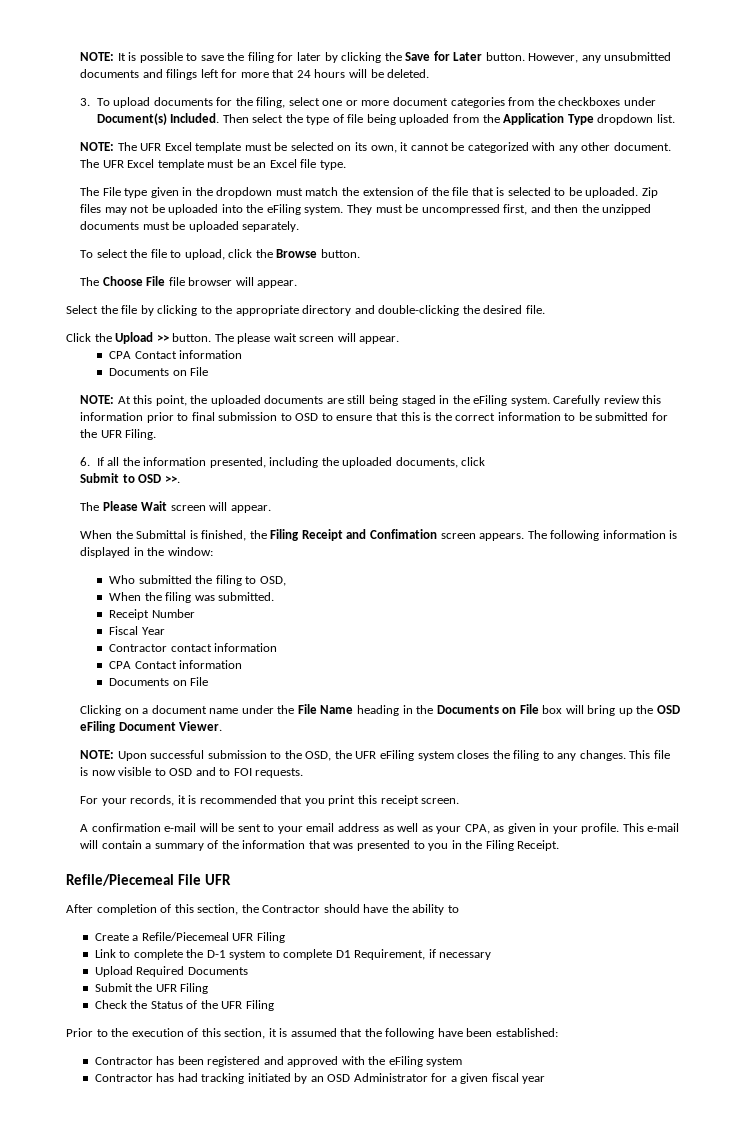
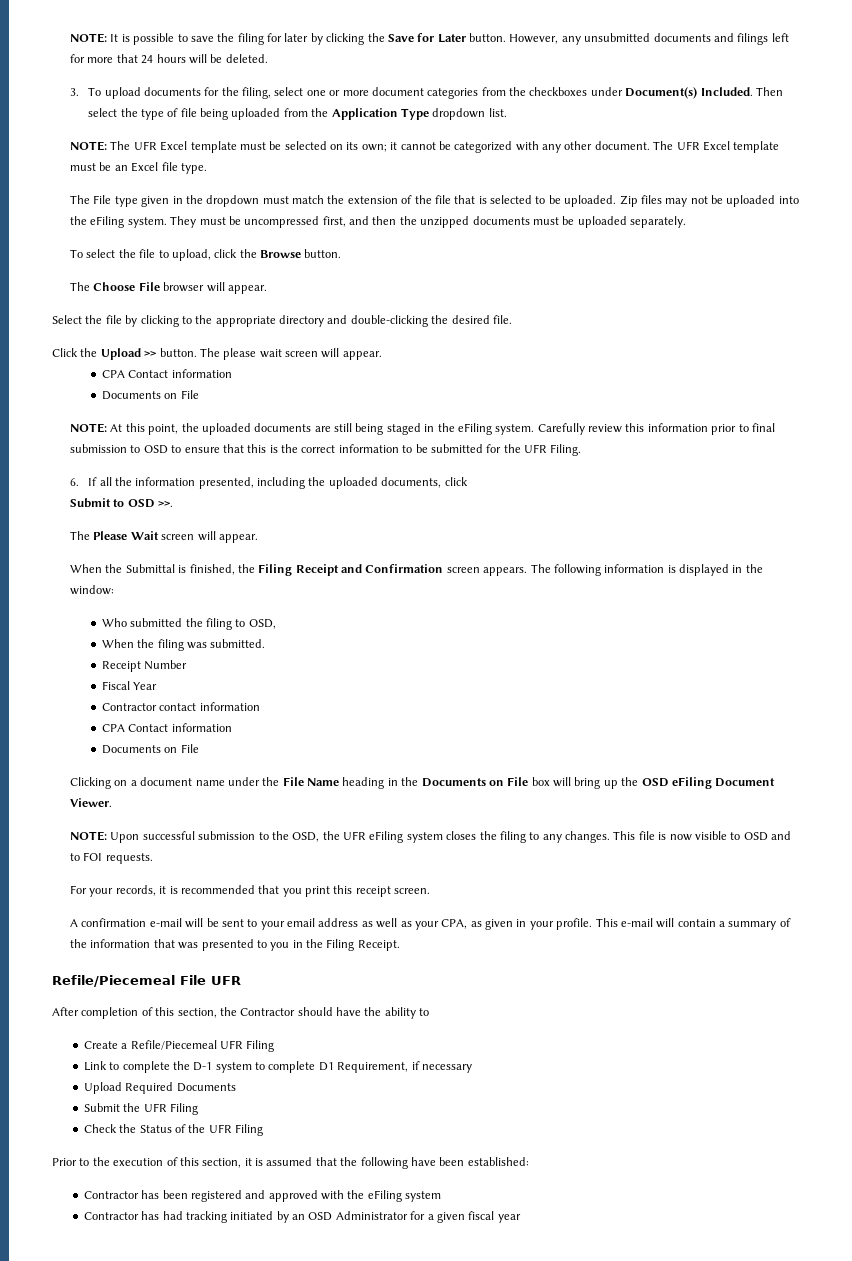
[370,145,397,153] own, -> [361,144,387,152] own;
[168,277,185,286] file -> (160, 286) none
[369,529,437,539] Confimation -> [365,564,444,573] Confirmation

